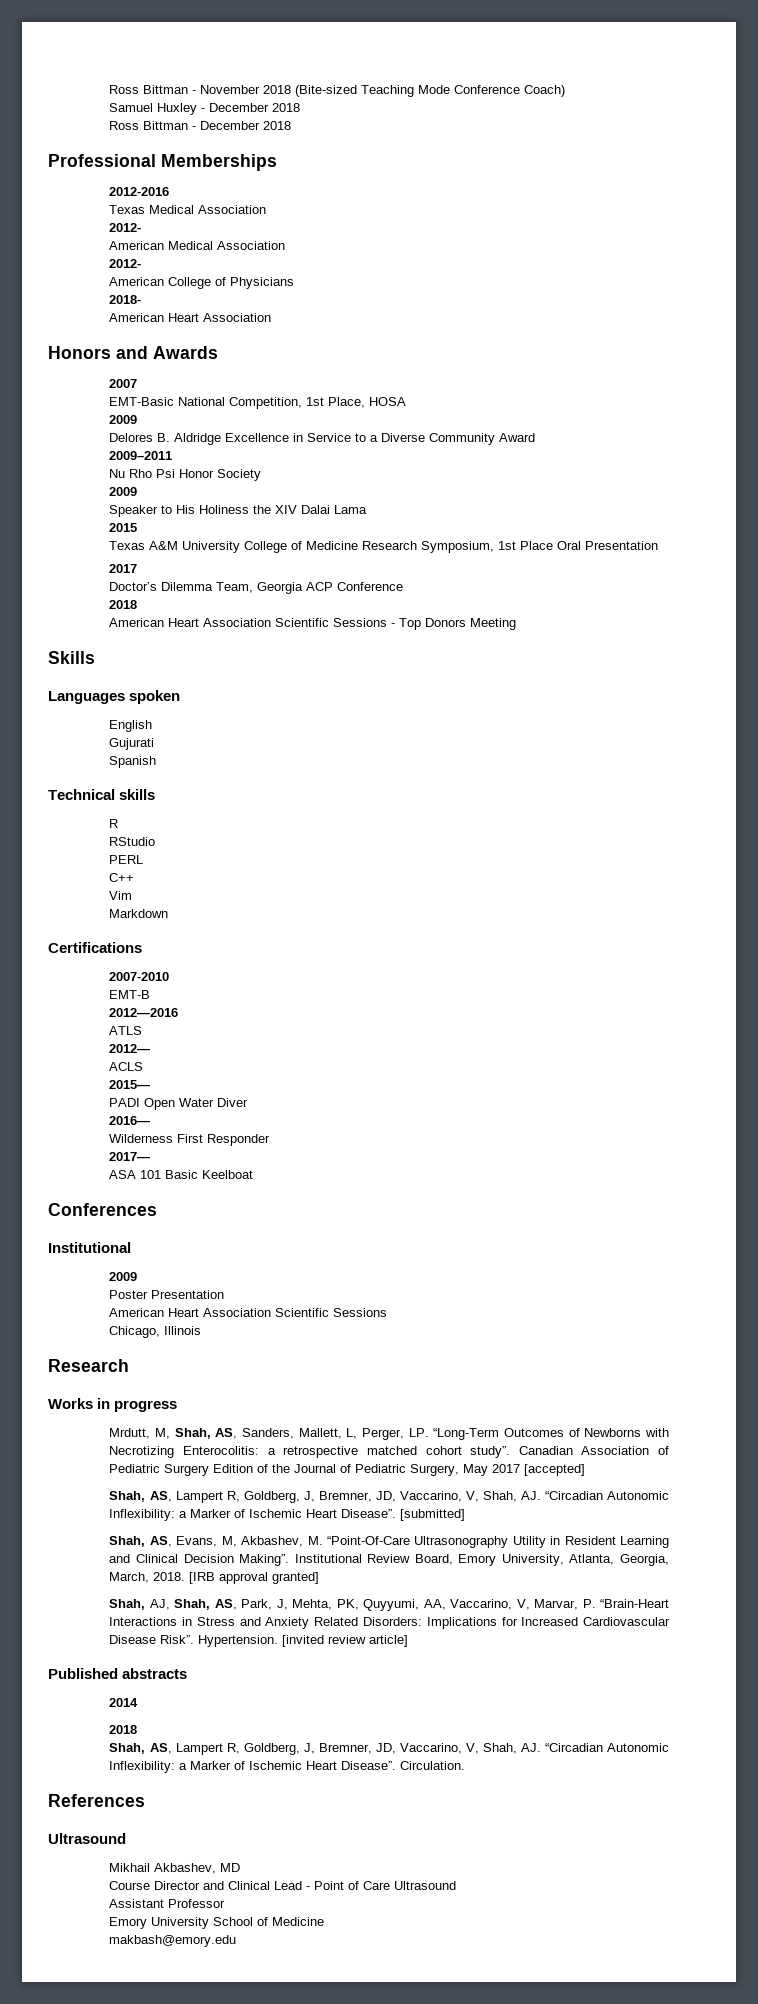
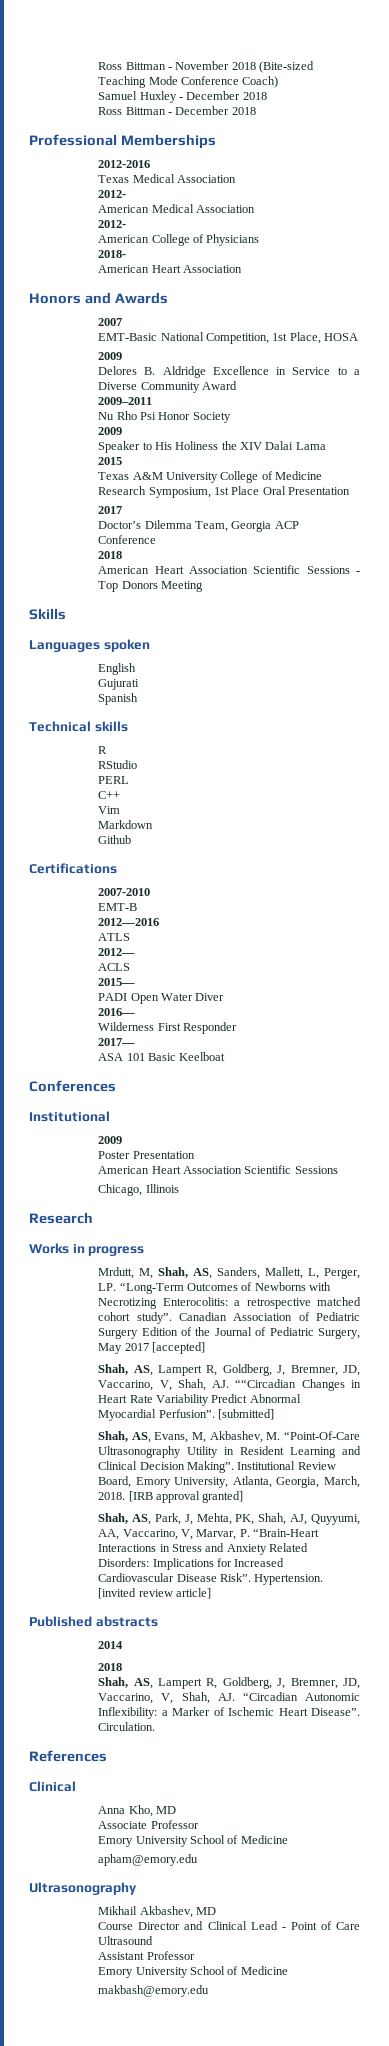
(169, 913) none -> [98,835,132,844] // Github
[544,1491,670,1500] [109,1509,397,1521] “Circadian Autonomic Inflexibility: a Marker of Ischemic Heart Disease”. -> [235,1379,361,1391] [98,1394,301,1406] [98,1409,215,1421] ““Circadian Changes in Heart Rate Variability Predict Abnormal Myocardial Perfusion”.
[149,1599,211,1610] AJ, Shah, -> (129, 1518) none
(359, 1604) none -> [258,1513,308,1525] Shah, AJ,
[48,1833,126,1844] Ultrasound -> [29,1781,76,1792] [98,1805,176,1817] [98,1820,199,1829] [98,1835,288,1847] [98,1854,199,1866] [29,1882,137,1895] Clinical // Anna Kho, MD // Associate Professor // Emory University School of Medicine // apham@emory.edu // Ultrasonography

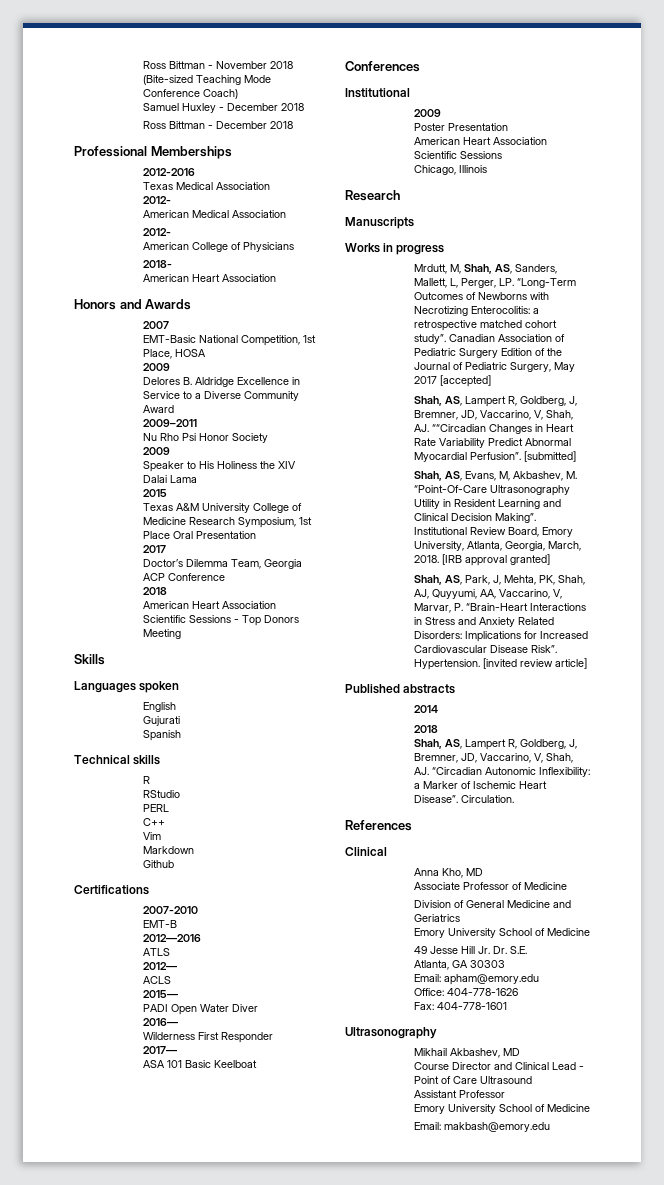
(93, 1218) none -> [345,217,414,229] // Manuscripts
[98,1835,288,1847] [98,1854,199,1866] // Emory University School of Medicine // apham@emory.edu -> [511,882,567,890] [413,900,571,908] [413,914,460,922] [413,928,590,938] [413,946,527,954] [413,960,505,970] [413,974,539,985] [413,988,518,996] [413,1002,507,1010] of Medicine // Division of General Medicine and Geriatrics // Emory University School of Medicine // 49 Jesse Hill Jr. Dr. S.E. // Atlanta, GA 30303 // Email: apham@emory.edu // Office: 404-778-1626 // Fax: 404-778-1601
(288, 1970) none -> [413,1122,441,1130] Email:

